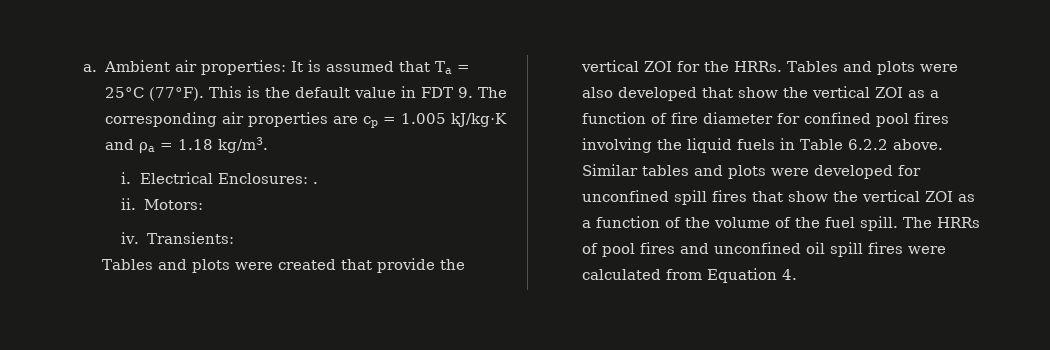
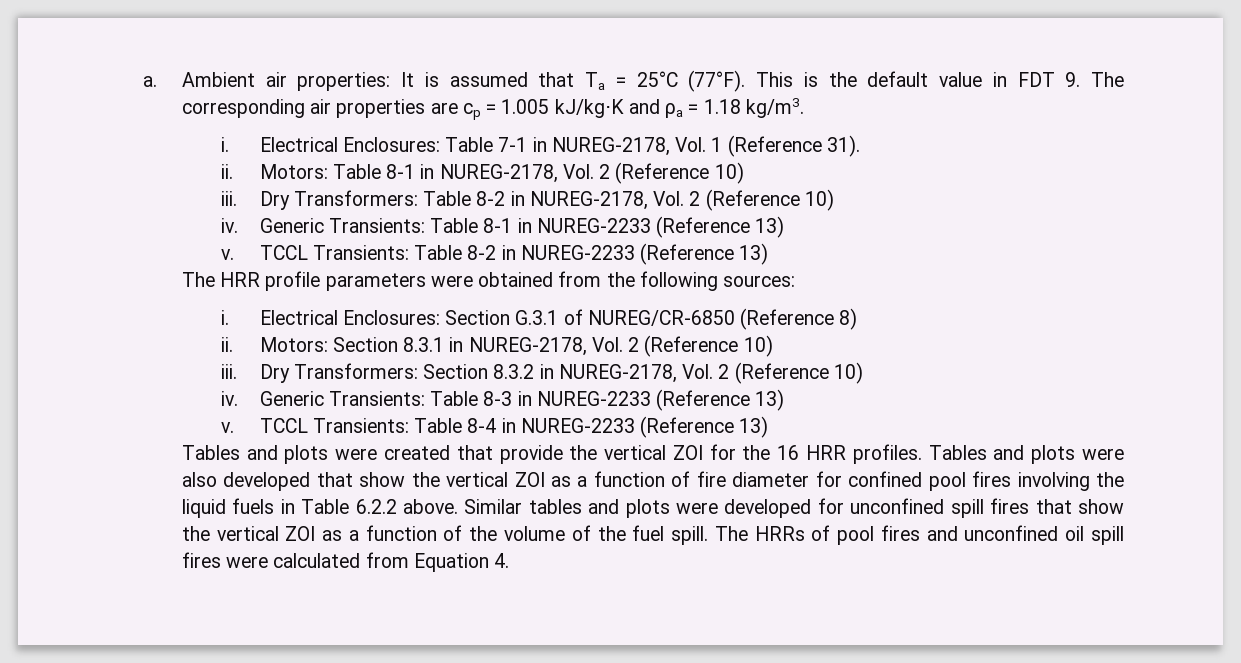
[313,182,319,184] [121,198,203,210] [121,232,234,244] . // ii. Motors: // iv. Transients: -> [445,135,861,157] [220,162,744,184] [220,189,835,211] [220,216,785,238] [220,243,769,265] [181,271,796,291] [220,308,858,330] [220,335,773,357] [220,362,864,384] [220,389,785,411] [220,416,769,438] Table 7-1 in NUREG-2178, Vol. 1 (Reference 31). // ii. Motors: Table 8-1 in NUREG-2178, Vol. 2 (Reference 10) // iii. Dry Transformers: Table 8-2 in NUREG-2178, Vol. 2 (Reference 10) // iv. Generic Transients: Table 8-1 in NUREG-2233 (Reference 13) // v. TCCL Transients: Table 8-2 in NUREG-2233 (Reference 13) // The HRR profile parameters were obtained from the following sources: // i. Electrical Enclosures: Section G.3.1 of NUREG/CR-6850 (Reference 8) // ii. Motors: Section 8.3.1 in NUREG-2178, Vol. 2 (Reference 10) // iii. Dry Transformers: Section 8.3.2 in NUREG-2178, Vol. 2 (Reference 10) // iv. Generic Transients: Table 8-3 in NUREG-2233 (Reference 13) // v. TCCL Transients: Table 8-4 in NUREG-2233 (Reference 13)
[734,61,783,72] HRRs. -> [777,444,922,464] 16 HRR profiles.

